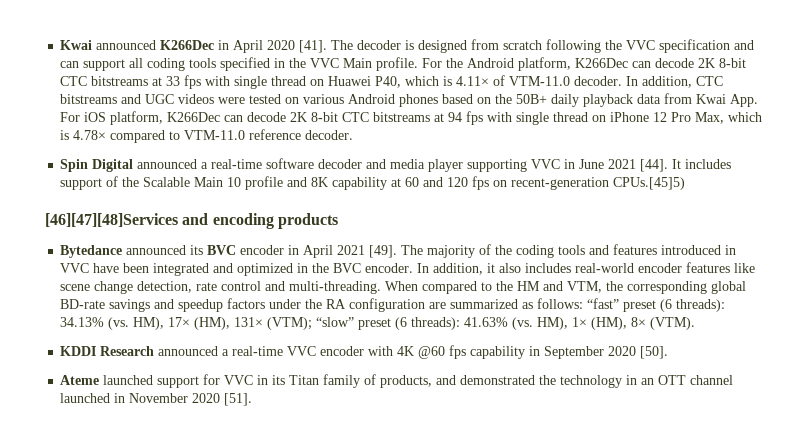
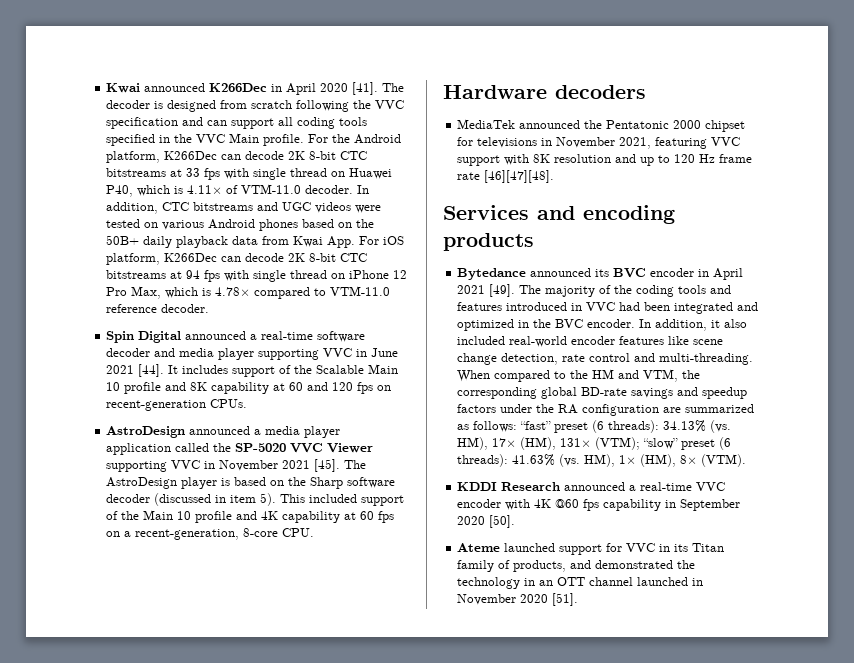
[613,177,686,190] [45,213,178,227] CPUs.[45]5) // [46][47][48]Services -> [210,399,248,408] [106,426,341,438] [106,443,374,455] [106,459,367,472] [106,477,396,489] [106,493,405,506] [106,510,395,523] [106,528,315,540] [443,85,646,99] [457,119,746,132] [457,137,741,149] [457,154,753,166] [457,170,555,183] [443,205,529,220] CPUs. // AstroDesign announced a media player application called the SP-5020 VVC Viewer supporting VVC in November 2021 [45]. The AstroDesign player is based on the Sharp software decoder (discussed in item 5). This included support of the Main 10 profile and 4K capability at 60 fps on a recent-generation, 8-core CPU. // Hardware decoders // MediaTek announced the Pentatonic 2000 chipset for televisions in November 2021, featuring VVC support with 8K resolution and up to 120 Hz frame rate [46][47][48]. // Services
[93,263,120,273] have -> [619,302,641,311] had
[525,263,572,273] includes -> [457,336,506,345] included

